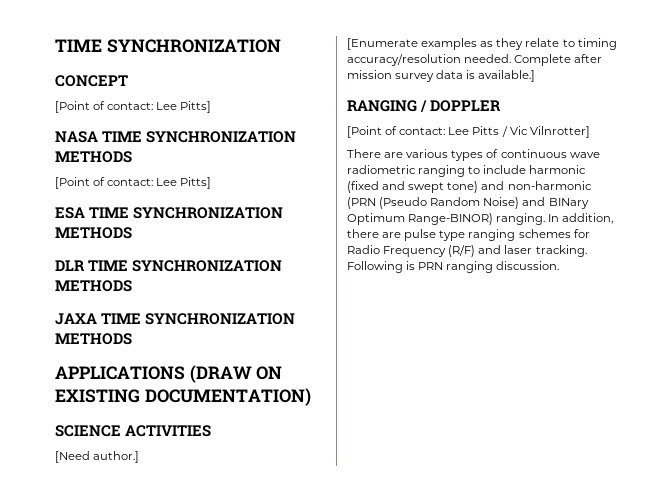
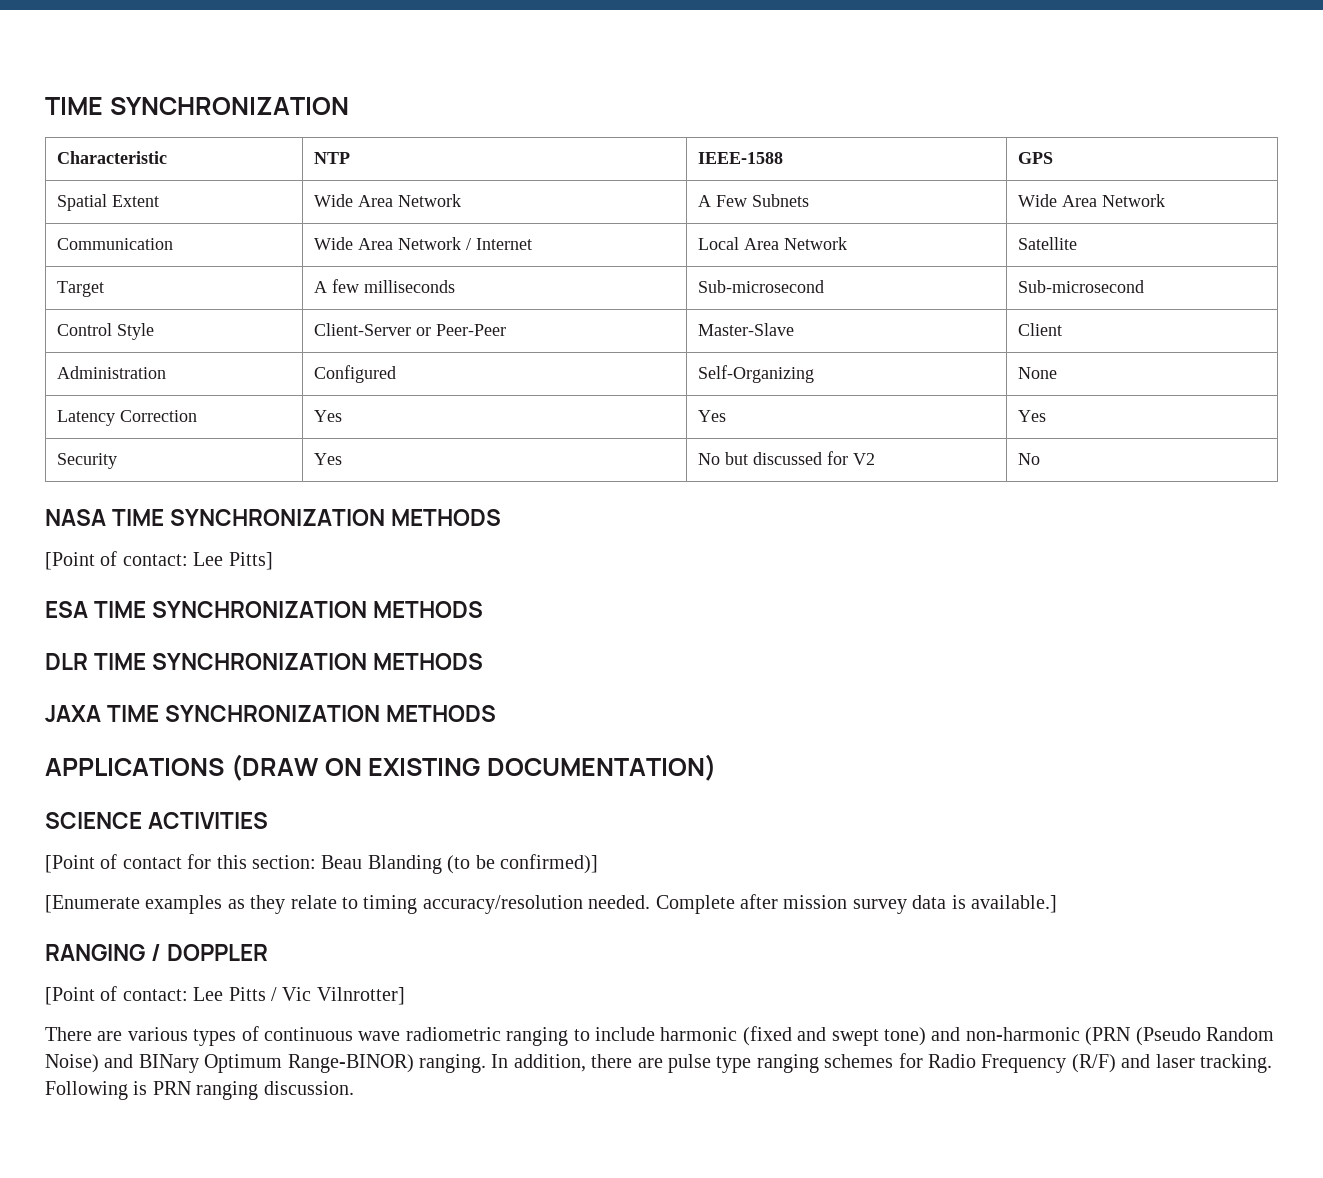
[55,39,281,53] [55,75,128,87] [55,101,212,113] TIME SYNCHRONIZATION // CONCEPT // [Point of contact: Lee Pitts] -> [45,97,349,115] [57,151,168,164] [314,152,351,164] [698,152,784,164] [1018,152,1054,164] [57,194,160,211] [314,194,462,207] [698,194,810,207] [1018,194,1166,207] [57,238,174,250] [314,237,533,250] [698,237,848,250] [1018,237,1078,250] [57,281,105,297] [314,279,456,293] [698,280,825,293] [1018,280,1145,293] [57,323,155,340] [314,323,507,336] [698,323,795,336] [1018,323,1063,336] [57,366,167,379] [314,365,397,383] [698,365,815,383] [1018,367,1058,379] [57,410,198,426] [314,410,343,422] [698,410,727,422] [1018,410,1047,422] [57,453,118,469] [314,453,343,465] [698,451,876,465] [1018,453,1041,465] TIME SYNCHRONIZATION // Characteristic | NTP | IEEE-1588 | GPS // Spatial Extent | Wide Area Network | A Few Subnets | Wide Area Network // Communication | Wide Area Network / Internet | Local Area Network | Satellite // Target | A few milliseconds | Sub-microsecond | Sub-microsecond // Control Style | Client-Server or Peer-Peer | Master-Slave | Client // Administration | Configured | Self-Organizing | None // Latency Correction | Yes | Yes | Yes // Security | Yes | No but discussed for V2 | No
[55,451,140,463] [Need author.] -> [45,854,598,874] [Point of contact for this section: Beau Blanding (to be confirmed)]

